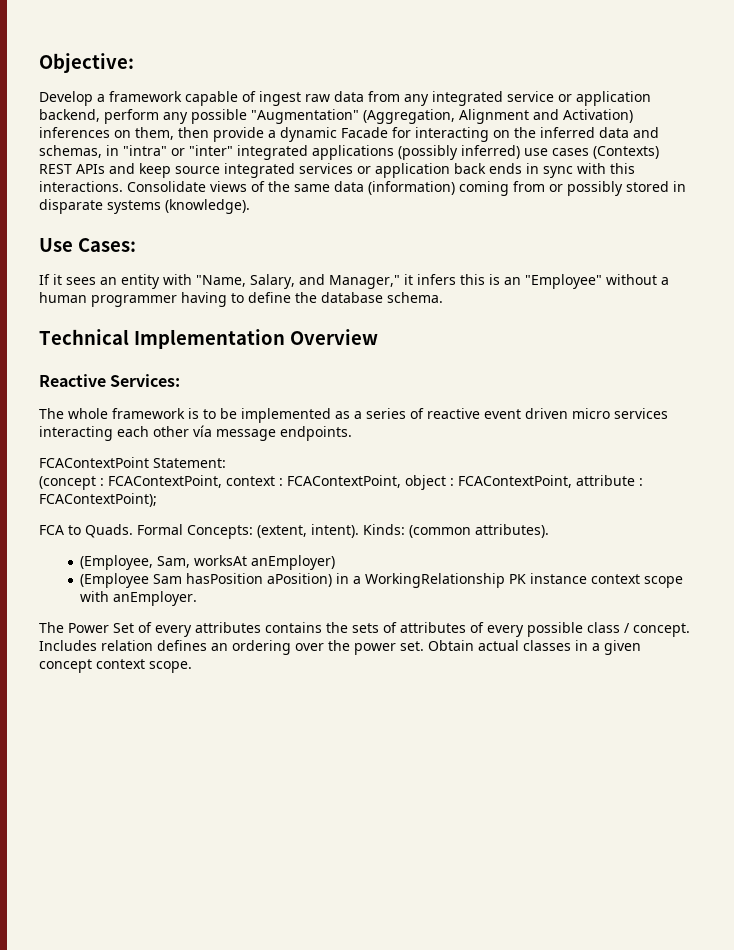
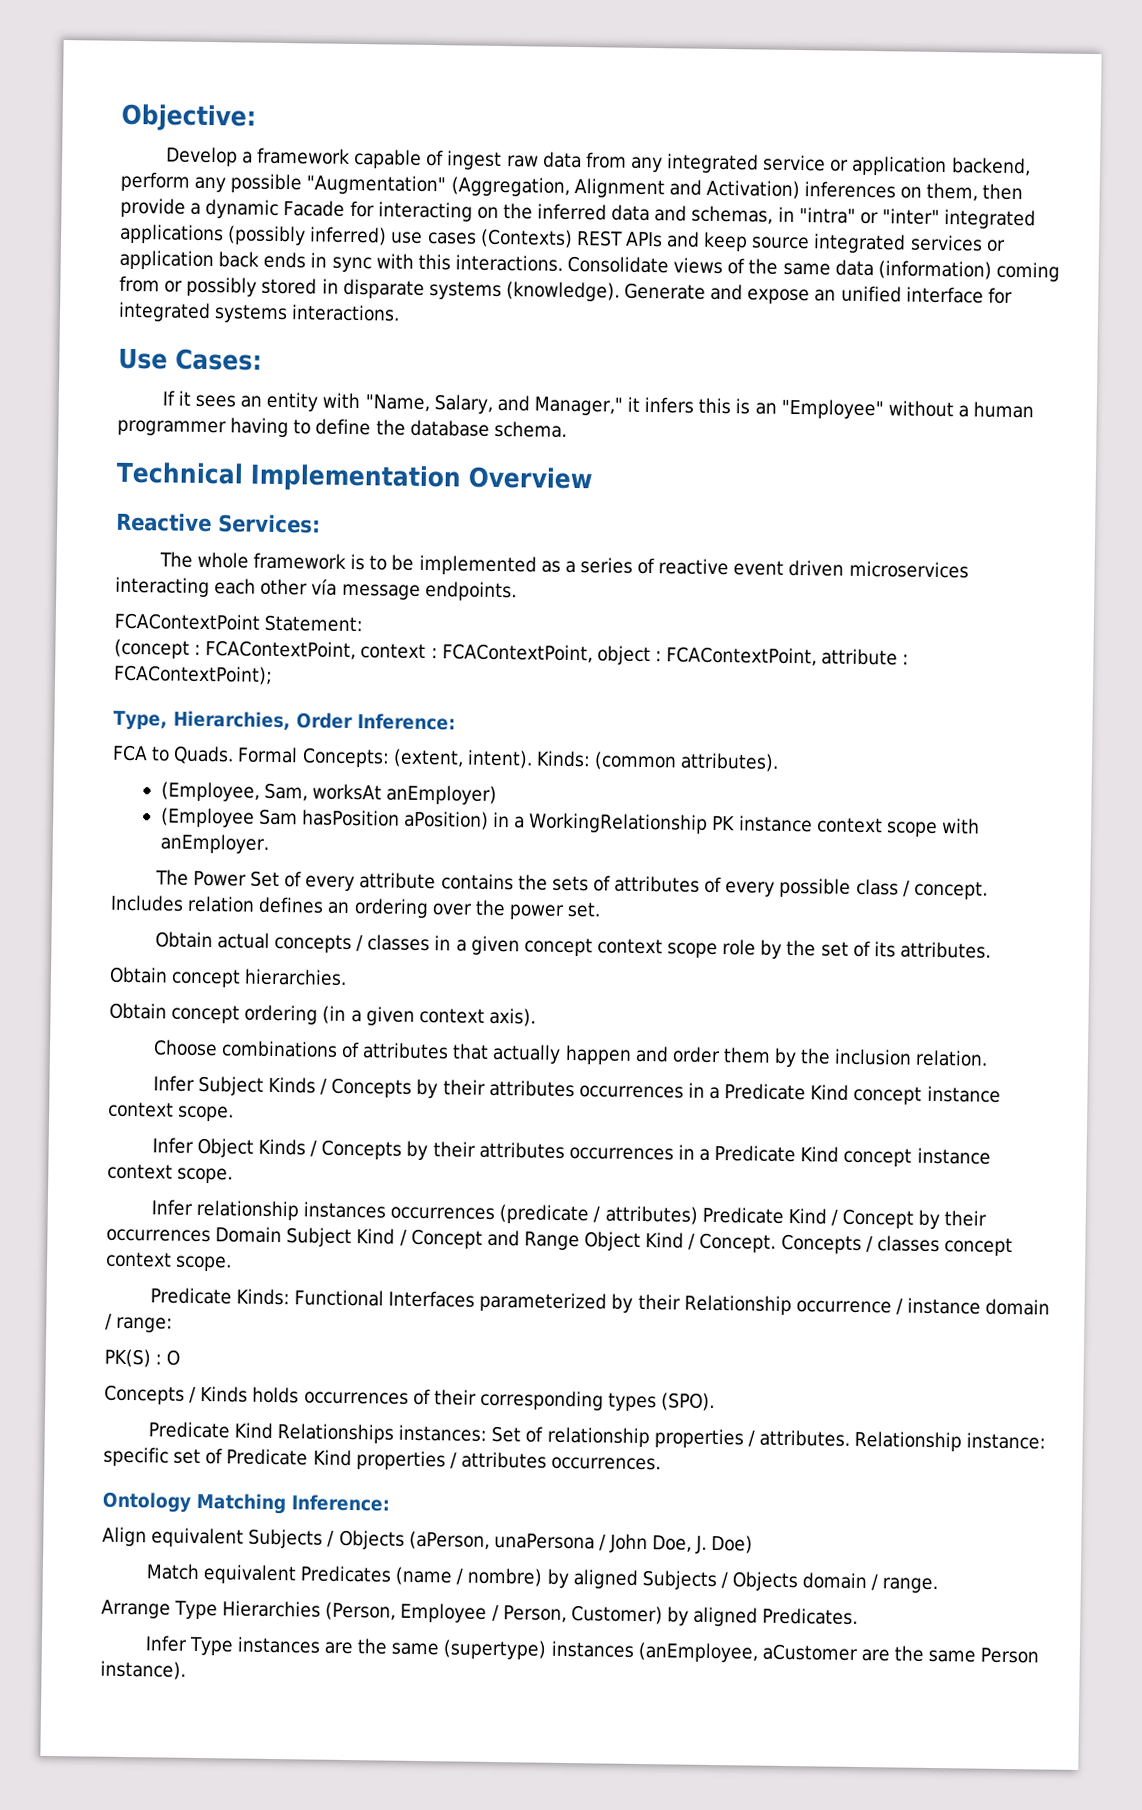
(250, 206) none -> [624,282,1013,305] [118,301,401,324] Generate and expose an unified interface for integrated systems interactions.
[572,408,668,419] micro services -> [848,560,969,579] microservices
(157, 500) none -> [113,710,456,731] // Type, Hierarchies, Order Inference:
[195,622,261,633] attributes -> [359,872,437,890] attribute
(424, 646) none -> (602, 909) //
(519, 645) none -> [273,933,364,954] concepts /
[149,661,192,673] scope. -> [667,939,991,959] [109,966,348,988] [109,1002,536,1027] [152,1039,989,1068] [152,1075,1001,1105] [108,1101,235,1122] [151,1137,991,1167] [107,1163,234,1184] [150,1199,988,1230] [106,1226,1013,1257] [106,1251,233,1272] [149,1287,1051,1316] [105,1313,174,1333] [104,1348,181,1368] [104,1384,716,1412] [147,1421,1047,1452] [103,1446,662,1471] [102,1491,390,1515] [102,1526,754,1554] [145,1563,939,1594] [101,1599,859,1627] [144,1635,1040,1664] [100,1660,186,1680] scope role by the set of its attributes. // Obtain concept hierarchies. // Obtain concept ordering (in a given context axis). // Choose combinations of attributes that actually happen and order them by the inclusion relation. // Infer Subject Kinds / Concepts by their attributes occurrences in a Predicate Kind concept instance context scope. // Infer Object Kinds / Concepts by their attributes occurrences in a Predicate Kind concept instance context scope. // Infer relationship instances occurrences (predicate / attributes) Predicate Kind / Concept by their occurrences Domain Subject Kind / Concept and Range Object Kind / Concept. Concepts / classes concept context scope. // Predicate Kinds: Functional Interfaces parameterized by their Relationship occurrence / instance domain / range: // PK(S) : O // Concepts / Kinds holds occurrences of their corresponding types (SPO). // Predicate Kind Relationships instances: Set of relationship properties / attributes. Relationship instance: specific set of Predicate Kind properties / attributes occurrences. // Ontology Matching Inference: // Align equivalent Subjects / Objects (aPerson, unaPersona / John Doe, J. Doe) // Match equivalent Predicates (name / nombre) by aligned Subjects / Objects domain / range. // Arrange Type Hierarchies (Person, Employee / Person, Customer) by aligned Predicates. // Infer Type instances are the same (supertype) instances (anEmployee, aCustomer are the same Person instance).

